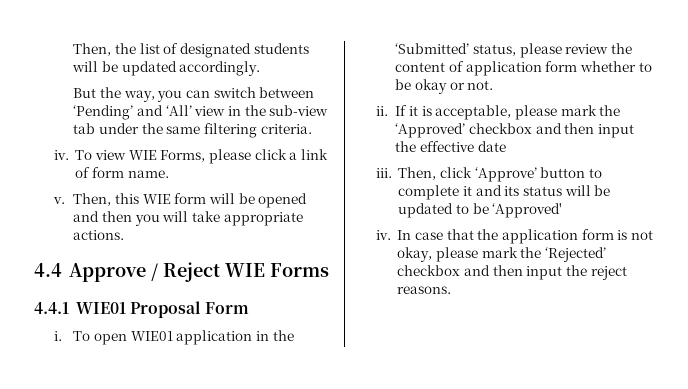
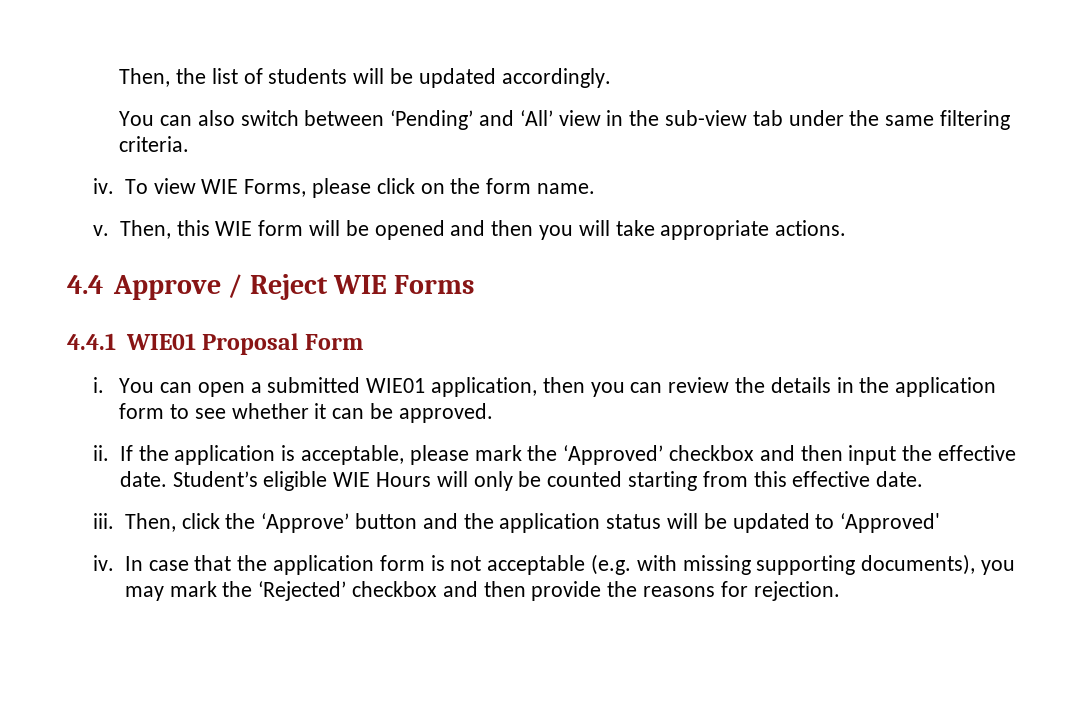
[180,43,252,58] designated -> (263, 76) none
[73,87,211,102] But the way, you can -> [119,110,235,126] You can also
[289,149,328,160] [75,167,91,178] a link of -> [420,178,481,194] on the
[73,330,294,345] [395,43,633,58] [395,61,652,76] [395,79,494,94] To open WIE01 application in the ‘Submitted’ status, please review the content of application form whether to be okay or not. -> [119,377,997,397] [119,403,493,423] You can open a submitted WIE01 application, then you can review the details in the application form to see whether it can be approved.
[409,106,419,116] it -> [138,445,276,465] the application
[477,141,506,152] date -> [119,471,924,491] date. Student’s eligible WIE Hours will only be counted starting from this effective date.
(473, 172) none -> [225,513,256,529] the
[589,168,603,178] [398,185,520,200] to complete it and its -> [422,513,601,533] and the application
[472,203,489,214] be -> (835, 521) none
[397,247,479,262] okay, please -> [487,554,1016,575] [124,586,164,601] acceptable (e.g. with missing supporting documents), you may
[526,265,627,280] [397,286,452,294] input the reject reasons. -> [531,581,840,601] provide the reasons for rejection.

